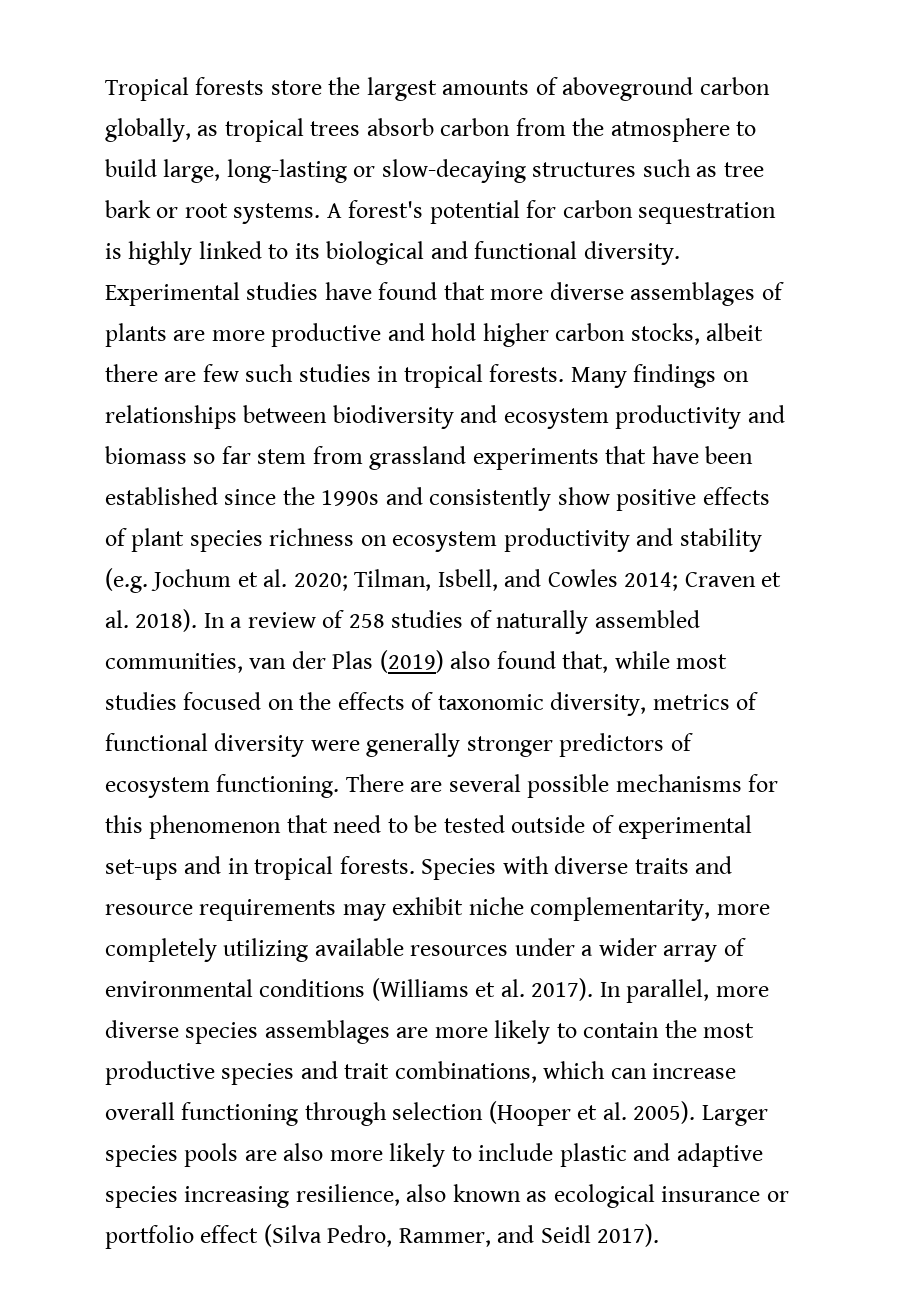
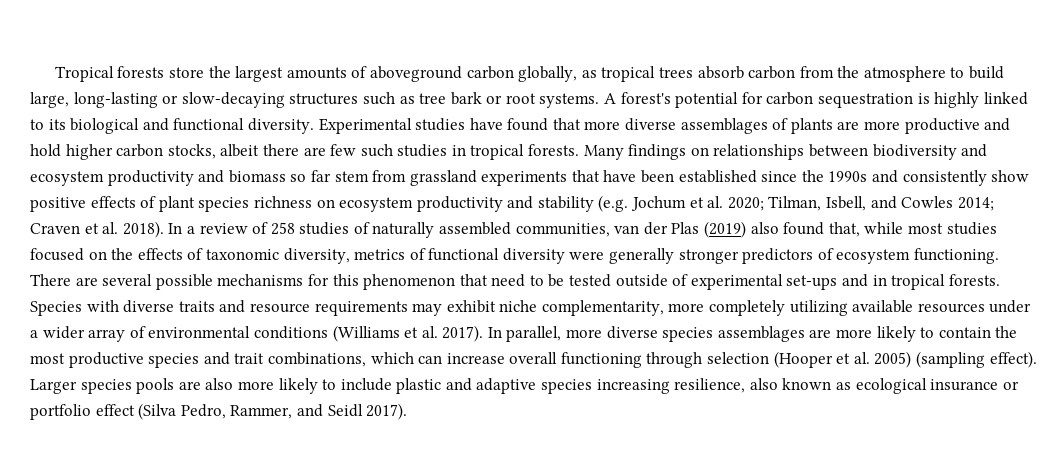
[633,1101,696,1124] 2005). -> [874,351,1037,368] 2005) (sampling effect).

